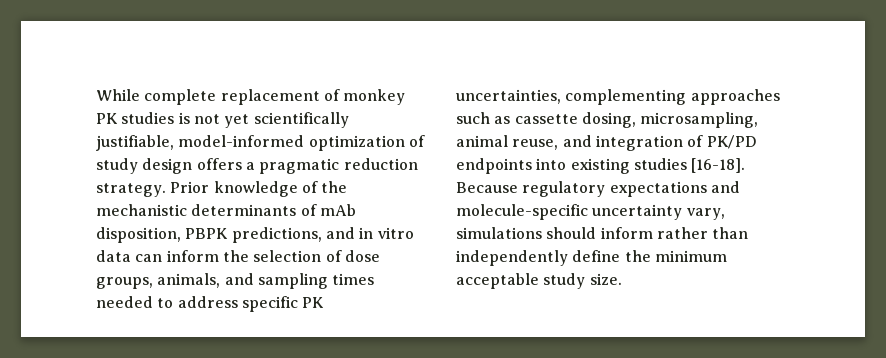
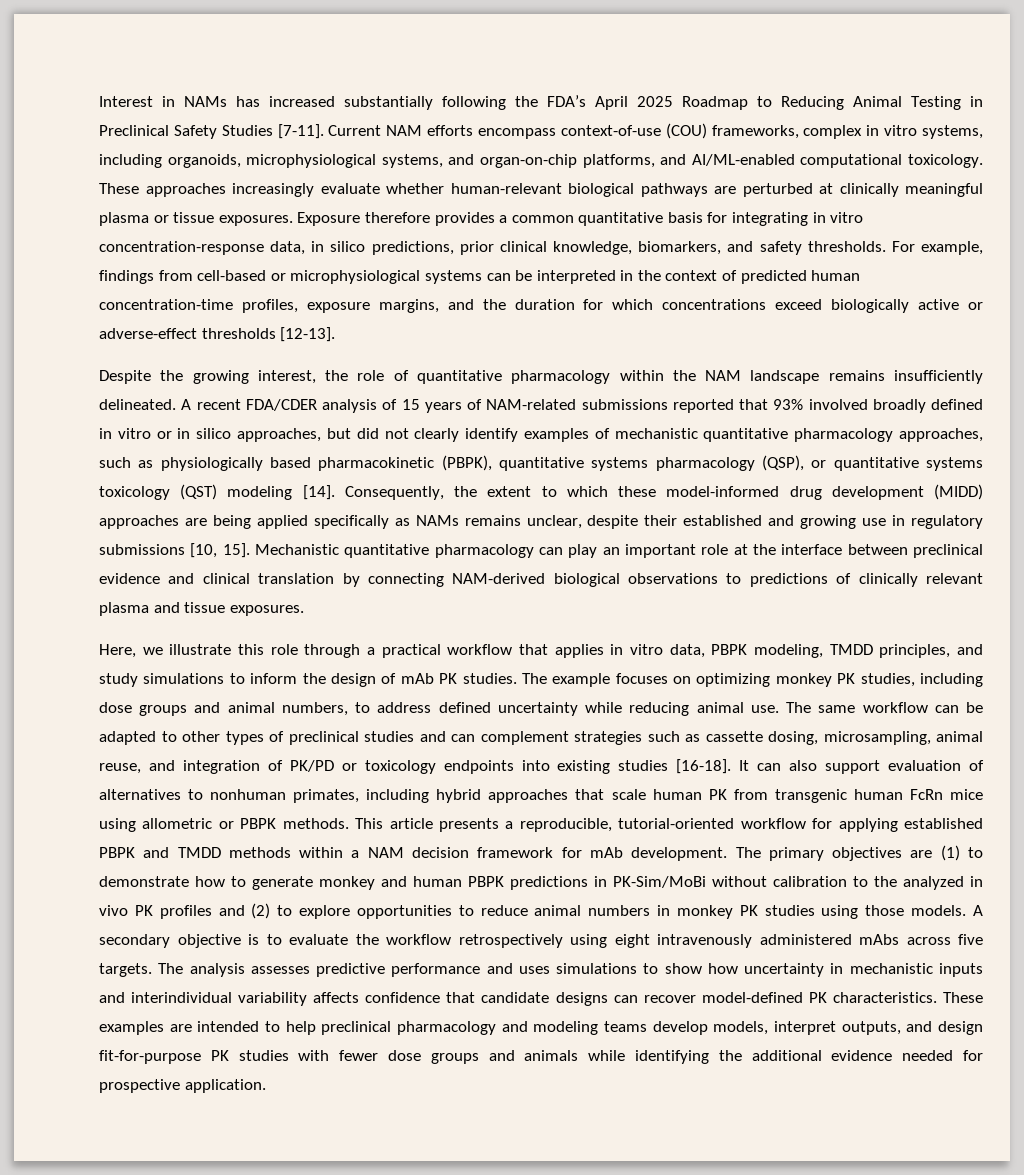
[96,89,406,105] [96,112,349,128] [96,135,425,151] [96,158,418,174] [96,181,348,197] [96,204,356,216] [96,227,414,243] [96,250,380,262] [96,273,375,289] [96,296,325,312] [456,89,780,105] While complete replacement of monkey PK studies is not yet scientifically justifiable, model-informed optimization of study design offers a pragmatic reduction strategy. Prior knowledge of the mechanistic determinants of mAb disposition, PBPK predictions, and in vitro data can inform the selection of dose groups, animals, and sampling times needed to address specific PK uncertainties, complementing approaches -> [99,95,983,110] [99,123,984,139] [99,154,984,168] [99,183,983,197] [99,212,864,226] [99,241,984,255] [99,270,861,284] [99,299,983,313] [99,327,336,342] [99,370,984,384] [99,399,983,413] [99,428,983,442] [99,455,984,471] [99,484,983,500] [99,515,983,529] [99,543,984,558] [99,573,983,587] [99,602,304,616] [99,644,983,658] [99,673,984,687] [99,702,984,716] [99,731,642,745] Interest in NAMs has increased substantially following the FDA’s April 2025 Roadmap to Reducing Animal Testing in Preclinical Safety Studies [7-11]. Current NAM efforts encompass context-of-use (COU) frameworks, complex in vitro systems, including organoids, microphysiological systems, and organ-on-chip platforms, and AI/ML-enabled computational toxicology. These approaches increasingly evaluate whether human-relevant biological pathways are perturbed at clinically meaningful plasma or tissue exposures. Exposure therefore provides a common quantitative basis for integrating in vitro concentration-response data, in silico predictions, prior clinical knowledge, biomarkers, and safety thresholds. For example, findings from cell-based or microphysiological systems can be interpreted in the context of predicted human concentration-time profiles, exposure margins, and the duration for which concentrations exceed biologically active or adverse-effect thresholds [12-13]. // Despite the growing interest, the role of quantitative pharmacology within the NAM landscape remains insufficiently delineated. A recent FDA/CDER analysis of 15 years of NAM-related submissions reported that 93% involved broadly defined in vitro or in silico approaches, but did not clearly identify examples of mechanistic quantitative pharmacology approaches, such as physiologically based pharmacokinetic (PBPK), quantitative systems pharmacology (QSP), or quantitative systems toxicology (QST) modeling [14]. Consequently, the extent to which these model-informed drug development (MIDD) approaches are being applied specifically as NAMs remains unclear, despite their established and growing use in regulatory submissions [10, 15]. Mechanistic quantitative pharmacology can play an important role at the interface between preclinical evidence and clinical translation by connecting NAM-derived biological observations to predictions of clinically relevant plasma and tissue exposures. // Here, we illustrate this role through a practical workflow that applies in vitro data, PBPK modeling, TMDD principles, and study simulations to inform the design of mAb PK studies. The example focuses on optimizing monkey PK studies, including dose groups and animal numbers, to address defined uncertainty while reducing animal use. The same workflow can be adapted to other types of preclinical studies and can complement strategies
(757, 142) none -> [341,760,436,774] or toxicology
[456,181,740,197] [456,204,725,220] [456,227,749,239] [456,250,727,266] [456,273,622,289] Because regulatory expectations and molecule-specific uncertainty vary, simulations should inform rather than independently define the minimum acceptable study size. -> [739,760,984,774] [99,789,984,803] [99,818,984,832] [99,845,983,861] [99,876,983,890] [99,903,984,919] [99,934,983,948] [99,963,983,977] [99,992,984,1006] [99,1021,983,1035] [99,1050,983,1064] [99,1079,266,1093] It can also support evaluation of alternatives to nonhuman primates, including hybrid approaches that scale human PK from transgenic human FcRn mice using allometric or PBPK methods. This article presents a reproducible, tutorial-oriented workflow for applying established PBPK and TMDD methods within a NAM decision framework for mAb development. The primary objectives are (1) to demonstrate how to generate monkey and human PBPK predictions in PK-Sim/MoBi without calibration to the analyzed in vivo PK profiles and (2) to explore opportunities to reduce animal numbers in monkey PK studies using those models. A secondary objective is to evaluate the workflow retrospectively using eight intravenously administered mAbs across five targets. The analysis assesses predictive performance and uses simulations to show how uncertainty in mechanistic inputs and interindividual variability affects confidence that candidate designs can recover model-defined PK characteristics. These examples are intended to help preclinical pharmacology and modeling teams develop models, interpret outputs, and design fit-for-purpose PK studies with fewer dose groups and animals while identifying the additional evidence needed for prospective application.

